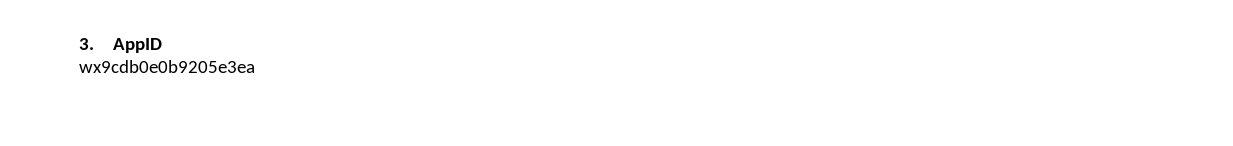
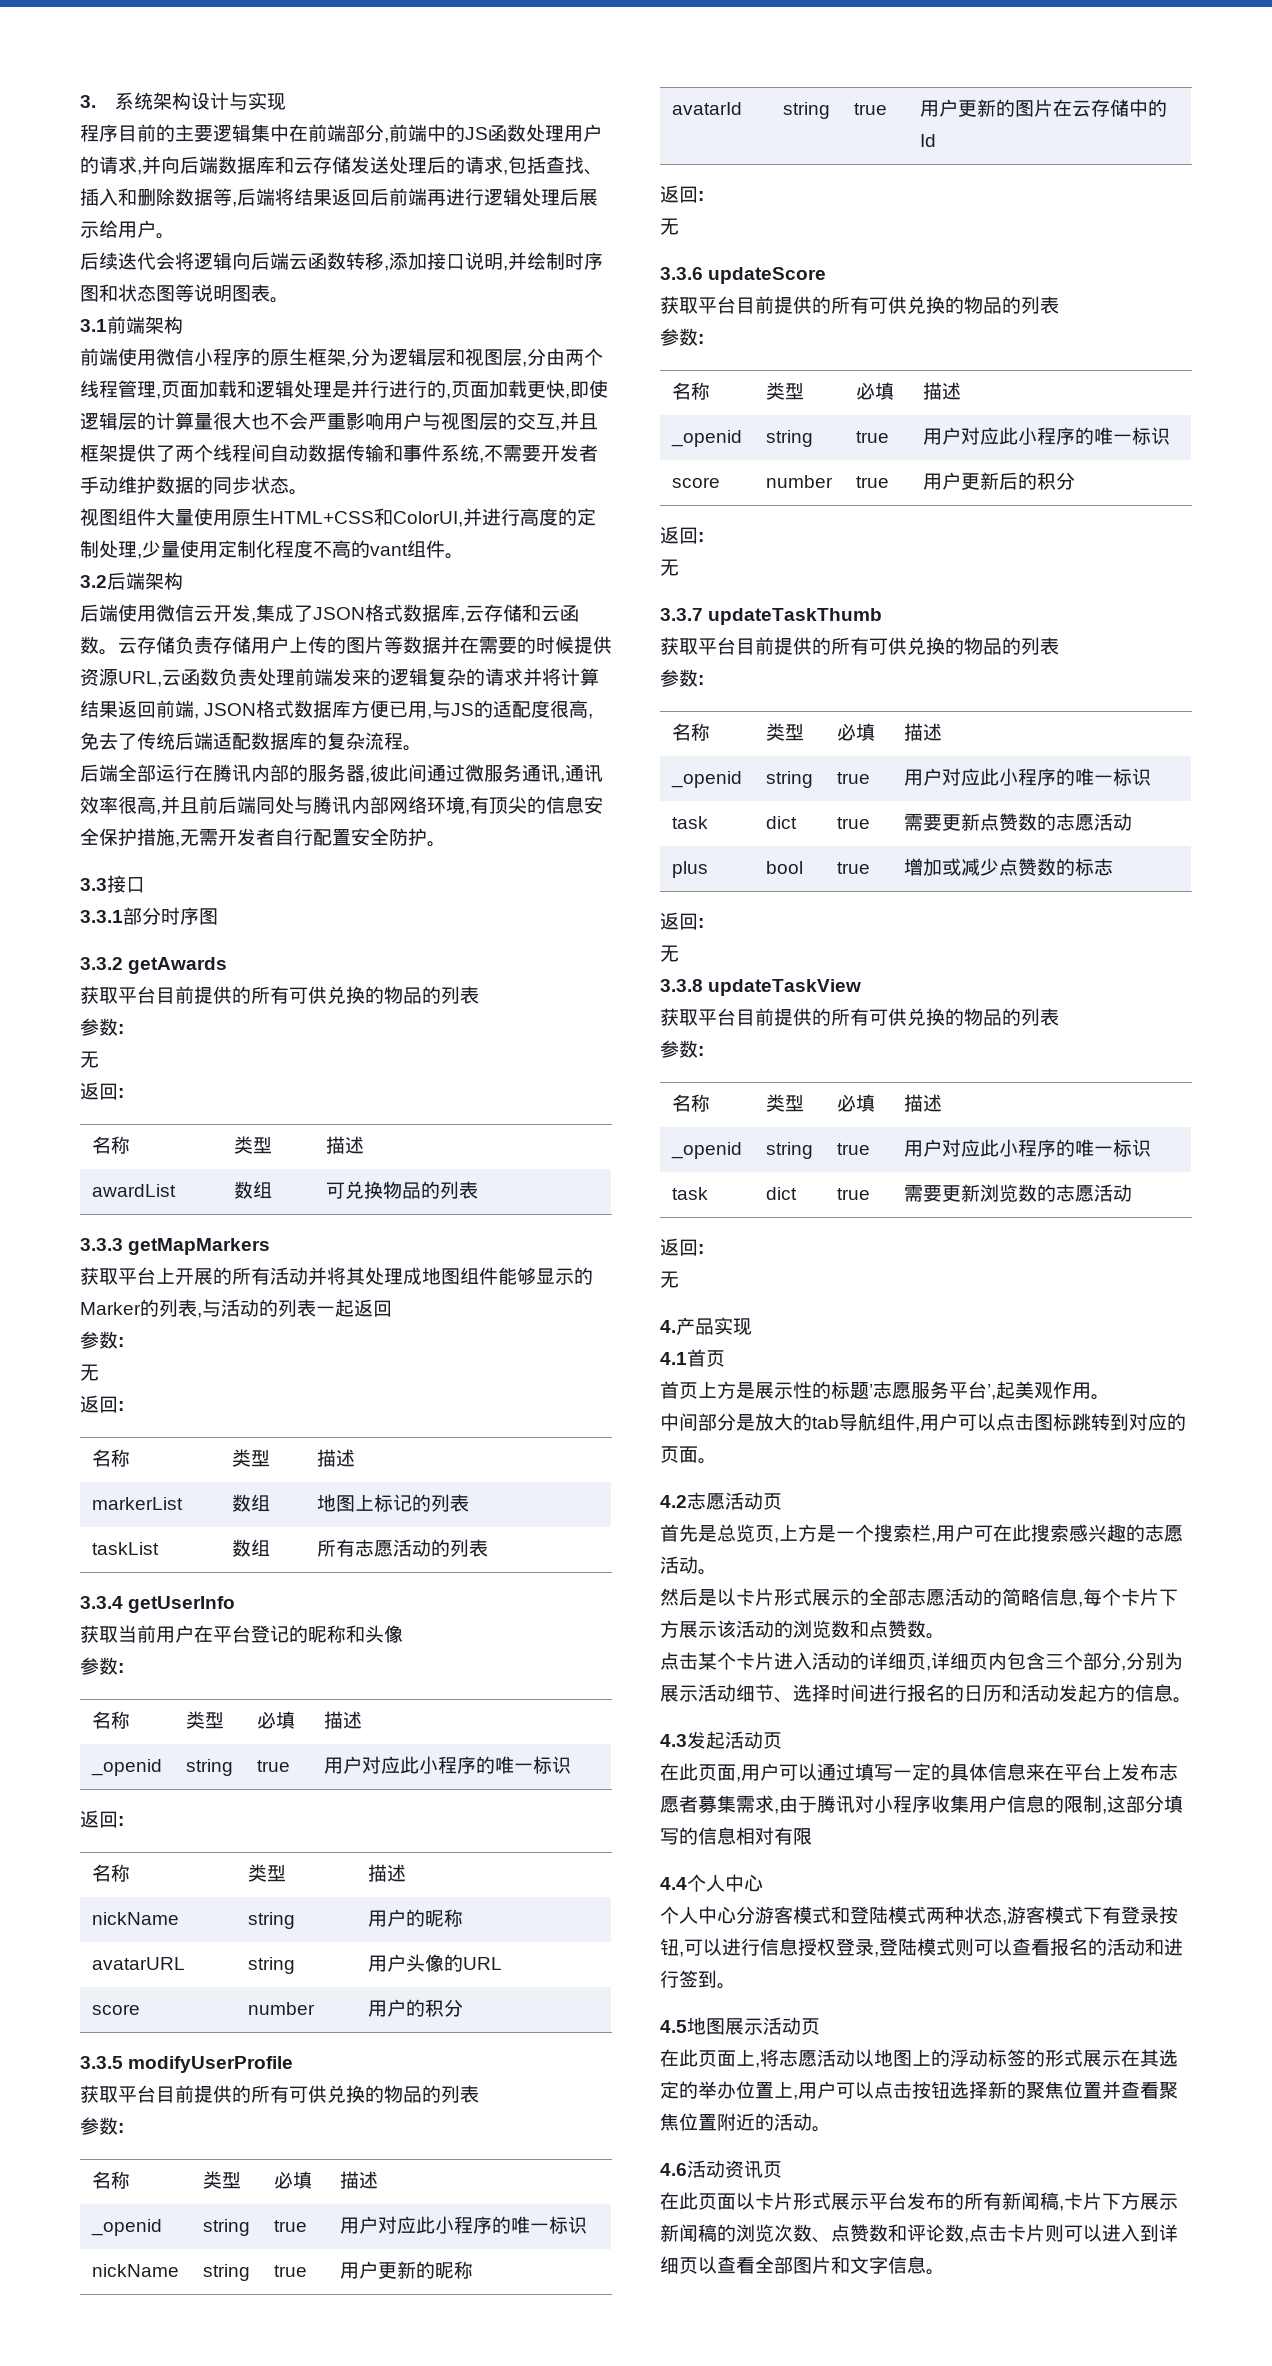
[113,38,163,53] [79,60,255,73] AppID // wx9cdb0e0b9205e3ea -> [114,92,286,110] [80,124,602,143] [80,156,603,175] [80,188,598,207] [80,220,175,239] [80,252,603,271] [80,284,289,303] [80,316,183,334] [80,348,603,367] [80,380,608,399] [80,412,598,431] [80,444,598,463] [80,476,308,495] [80,508,596,527] [80,540,464,559] [80,572,183,590] [80,604,579,623] [80,636,612,655] [80,668,599,687] [80,700,594,719] [80,732,422,751] [80,764,603,783] [80,796,603,815] [80,828,446,847] [80,875,145,893] [80,907,218,925] [80,957,228,974] [80,986,479,1004] [80,1018,124,1036] [80,1051,99,1068] [80,1082,124,1100] [91,1136,130,1154] [233,1136,272,1154] [325,1136,364,1154] [91,1184,176,1197] [233,1181,272,1199] [325,1181,478,1199] [80,1238,271,1255] [80,1267,593,1285] [80,1299,392,1318] [80,1331,124,1349] [80,1364,99,1381] [80,1395,124,1413] [91,1449,130,1467] [231,1449,270,1467] [316,1449,355,1467] [91,1497,183,1510] [231,1494,270,1512] [316,1494,469,1512] [91,1542,159,1555] [231,1539,270,1557] [316,1539,488,1557] [80,1596,236,1613] [80,1625,403,1643] [80,1657,124,1675] [91,1711,130,1729] [185,1711,224,1729] [256,1711,295,1729] [323,1711,362,1729] [90,1759,162,1776] [185,1759,233,1776] [256,1760,290,1772] [323,1756,571,1774] [80,1810,124,1828] [91,1864,130,1882] [247,1864,286,1882] [367,1864,406,1882] [91,1912,179,1925] [247,1912,295,1929] [367,1909,463,1927] [91,1957,185,1970] [247,1957,295,1974] [367,1954,502,1972] [91,2004,140,2015] [247,2002,315,2015] [367,1999,463,2017] [80,2056,294,2073] [80,2085,479,2103] [80,2117,124,2135] [91,2171,130,2189] [202,2171,241,2189] [273,2171,312,2189] [339,2171,378,2189] [90,2219,162,2236] [202,2219,250,2236] [273,2220,307,2232] [339,2216,587,2234] [91,2264,179,2277] [202,2264,250,2281] [273,2265,307,2277] [339,2261,473,2279] [671,102,742,115] [782,102,830,119] [853,103,887,115] [919,99,1167,117] [919,134,936,147] [660,185,704,203] [660,218,679,235] [660,267,827,284] [660,296,1059,314] [660,328,704,346] [671,382,710,400] [765,382,804,400] [855,382,894,400] [922,382,961,400] [670,430,742,447] [765,430,813,447] [855,431,889,443] [922,427,1170,445] [671,477,720,488] [765,475,833,488] [855,476,889,488] [922,472,1075,490] [660,526,704,544] [660,559,679,576] [660,608,883,625] [660,637,1059,655] [660,669,704,687] [671,723,710,741] [765,723,804,741] [836,723,875,741] [903,723,942,741] [670,771,742,788] [765,771,813,788] [836,772,870,784] [903,768,1151,786] [671,816,708,829] [765,816,797,829] [836,817,870,829] [903,813,1132,831] [671,861,708,878] [765,861,803,874] [836,862,870,874] [903,858,1113,876] [660,912,704,930] [660,945,679,962] [660,979,862,996] [660,1008,1059,1026] [660,1040,704,1058] [671,1094,710,1112] [765,1094,804,1112] [836,1094,875,1112] [903,1094,942,1112] [670,1142,742,1159] [765,1142,813,1159] [836,1143,870,1155] [903,1139,1151,1157] [671,1187,708,1200] [765,1187,797,1200] [836,1188,870,1200] [903,1184,1132,1202] [660,1238,704,1256] [660,1271,679,1288] [660,1317,752,1335] [660,1349,725,1367] [660,1381,1110,1400] [660,1413,1186,1432] [660,1446,717,1464] [660,1492,782,1510] [660,1524,1183,1543] [660,1556,717,1575] [660,1588,1178,1607] [660,1620,945,1639] [660,1652,1183,1671] [660,1684,1192,1703] [660,1731,782,1749] [660,1763,1178,1782] [660,1795,1183,1814] [660,1827,812,1845] [660,1874,763,1892] [660,1906,1178,1925] [660,1938,1183,1957] [660,1970,736,1989] [660,2017,820,2035] [660,2049,1178,2068] [660,2081,1178,2100] [660,2113,831,2132] [660,2160,782,2178] [660,2192,1178,2211] [660,2224,1178,2243] [660,2256,945,2275] 系统架构设计与实现 // 程序目前的主要逻辑集中在前端部分,前端中的JS函数处理用户的请求,并向后端数据库和云存储发送处理后的请求,包括查找、插入和删除数据等,后端将结果返回后前端再进行逻辑处理后展示给用户。 // 后续迭代会将逻辑向后端云函数转移,添加接口说明,并绘制时序图和状态图等说明图表。 // 3.1前端架构 // 前端使用微信小程序的原生框架,分为逻辑层和视图层,分由两个线程管理,页面加载和逻辑处理是并行进行的,页面加载更快,即使逻辑层的计算量很大也不会严重影响用户与视图层的交互,并且框架提供了两个线程间自动数据传输和事件系统,不需要开发者手动维护数据的同步状态。 // 视图组件大量使用原生HTML+CSS和ColorUI,并进行高度的定制处理,少量使用定制化程度不高的vant组件。 // 3.2后端架构 // 后端使用微信云开发,集成了JSON格式数据库,云存储和云函数。云存储负责存储用户上传的图片等数据并在需要的时候提供资源URL,云函数负责处理前端发来的逻辑复杂的请求并将计算结果返回前端, JSON格式数据库方便已用,与JS的适配度很高,免去了传统后端适配数据库的复杂流程。 // 后端全部运行在腾讯内部的服务器,彼此间通过微服务通讯,通讯效率很高,并且前后端同处与腾讯内部网络环境,有顶尖的信息安全保护措施,无需开发者自行配置安全防护。 // 3.3接口 // 3.3.1部分时序图 // 3.3.2 getAwards // 获取平台目前提供的所有可供兑换的物品的列表 // 参数: // 无 // 返回: // 名称 | 类型 | 描述 // awardList | 数组 | 可兑换物品的列表 // 3.3.3 getMapMarkers // 获取平台上开展的所有活动并将其处理成地图组件能够显示的Marker的列表,与活动的列表一起返回 // 参数: // 无 // 返回: // 名称 | 类型 | 描述 // markerList | 数组 | 地图上标记的列表 // taskList | 数组 | 所有志愿活动的列表 // 3.3.4 getUserInfo // 获取当前用户在平台登记的昵称和头像 // 参数: // 名称 | 类型 | 必填 | 描述 // _openid | string | true | 用户对应此小程序的唯一标识 // 返回: // 名称 | 类型 | 描述 // nickName | string | 用户的昵称 // avatarURL | string | 用户头像的URL // score | number | 用户的积分 // 3.3.5 modifyUserProfile // 获取平台目前提供的所有可供兑换的物品的列表 // 参数: // 名称 | 类型 | 必填 | 描述 // _openid | string | true | 用户对应此小程序的唯一标识 // nickName | string | true | 用户更新的昵称 // avatarId | string | true | 用户更新的图片在云存储中的Id // 返回: // 无 // 3.3.6 updateScore // 获取平台目前提供的所有可供兑换的物品的列表 // 参数: // 名称 | 类型 | 必填 | 描述 // _openid | string | true | 用户对应此小程序的唯一标识 // score | number | true | 用户更新后的积分 // 返回: // 无 // 3.3.7 updateTaskThumb // 获取平台目前提供的所有可供兑换的物品的列表 // 参数: // 名称 | 类型 | 必填 | 描述 // _openid | string | true | 用户对应此小程序的唯一标识 // task | dict | true | 需要更新点赞数的志愿活动 // plus | bool | true | 增加或减少点赞数的标志 // 返回: // 无 // 3.3.8 updateTaskView // 获取平台目前提供的所有可供兑换的物品的列表 // 参数: // 名称 | 类型 | 必填 | 描述 // _openid | string | true | 用户对应此小程序的唯一标识 // task | dict | true | 需要更新浏览数的志愿活动 // 返回: // 无 // 4.产品实现 // 4.1首页 // 首页上方是展示性的标题’志愿服务平台’,起美观作用。 // 中间部分是放大的tab导航组件,用户可以点击图标跳转到对应的页面。 // 4.2志愿活动页 // 首先是总览页,上方是一个搜索栏,用户可在此搜索感兴趣的志愿活动。 // 然后是以卡片形式展示的全部志愿活动的简略信息,每个卡片下方展示该活动的浏览数和点赞数。 // 点击某个卡片进入活动的详细页,详细页内包含三个部分,分别为展示活动细节、选择时间进行报名的日历和活动发起方的信息。 // 4.3发起活动页 // 在此页面,用户可以通过填写一定的具体信息来在平台上发布志愿者募集需求,由于腾讯对小程序收集用户信息的限制,这部分填写的信息相对有限 // 4.4个人中心 // 个人中心分游客模式和登陆模式两种状态,游客模式下有登录按钮,可以进行信息授权登录,登陆模式则可以查看报名的活动和进行签到。 // 4.5地图展示活动页 // 在此页面上,将志愿活动以地图上的浮动标签的形式展示在其选定的举办位置上,用户可以点击按钮选择新的聚焦位置并查看聚焦位置附近的活动。 // 4.6活动资讯页 // 在此页面以卡片形式展示平台发布的所有新闻稿,卡片下方展示新闻稿的浏览次数、点赞数和评论数,点击卡片则可以进入到详细页以查看全部图片和文字信息。

